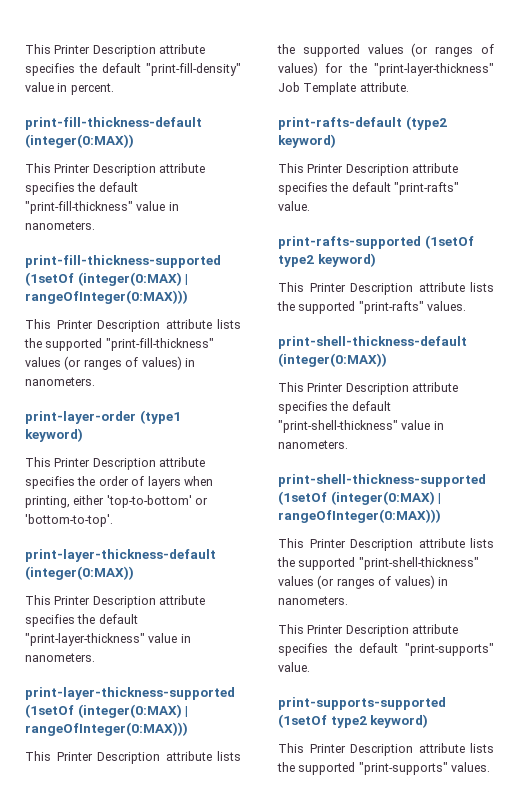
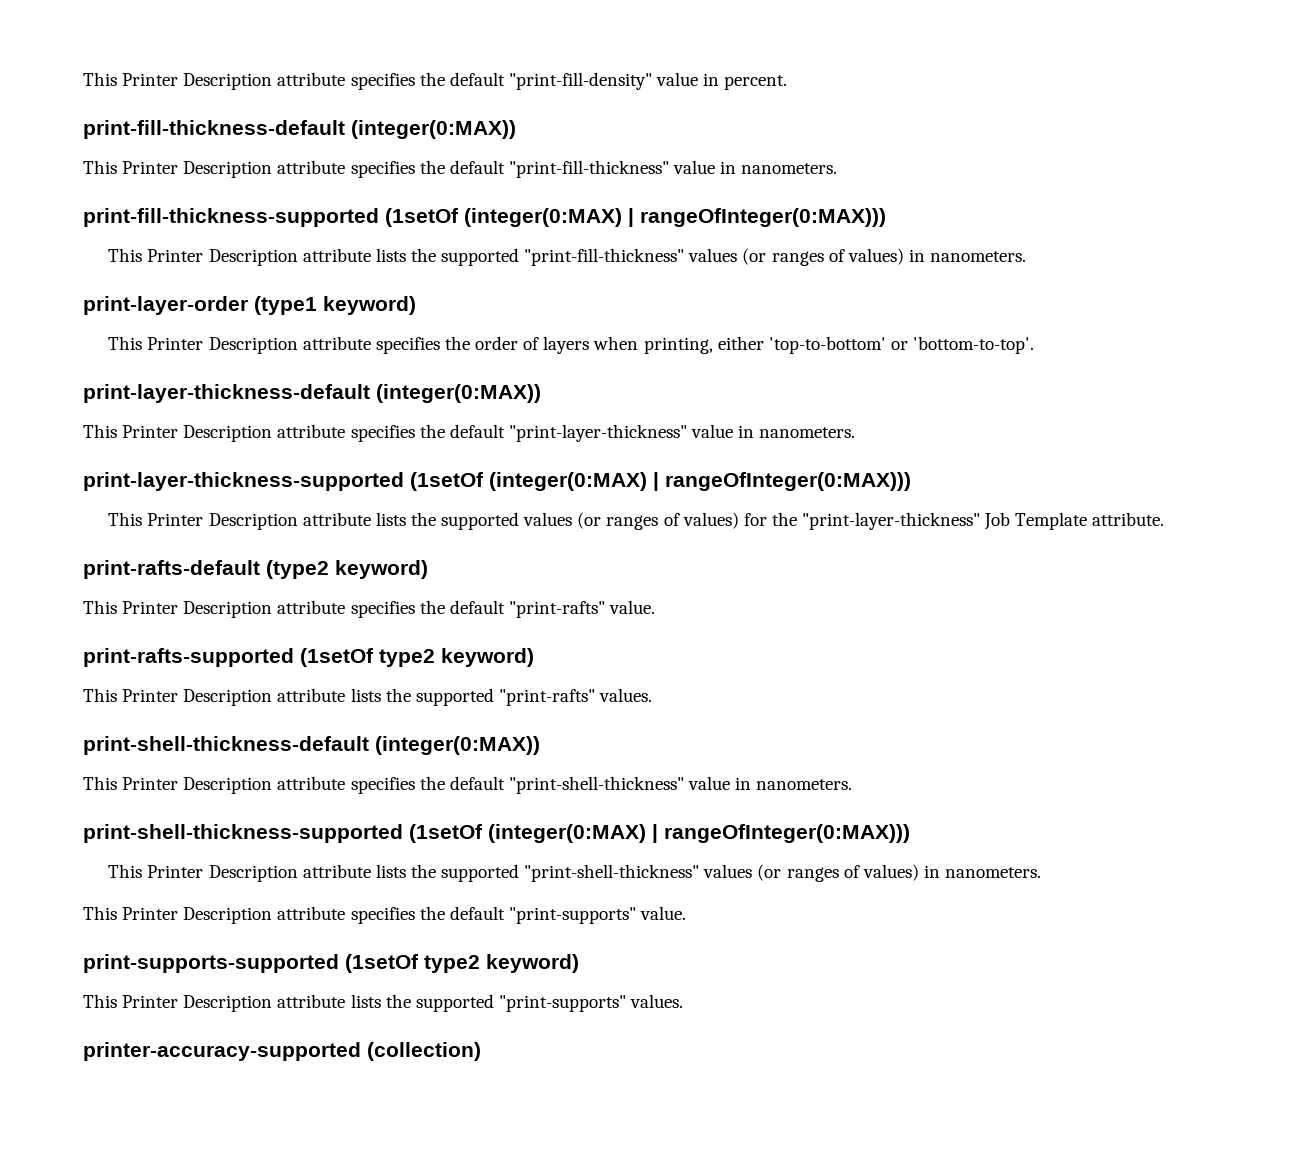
(491, 767) none -> [83,1042,481,1061] // printer-accuracy-supported (collection)

